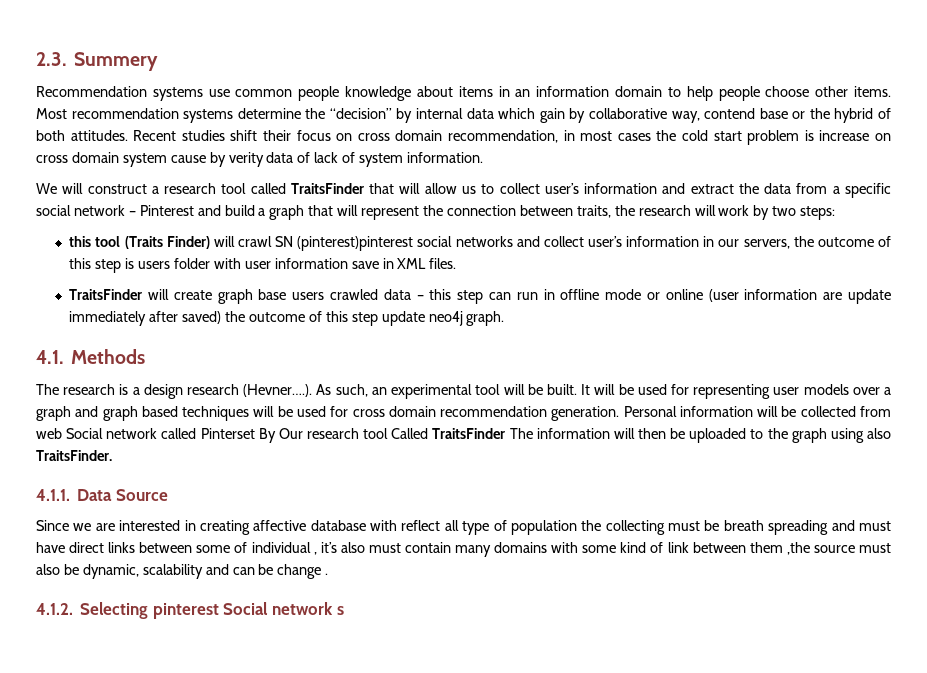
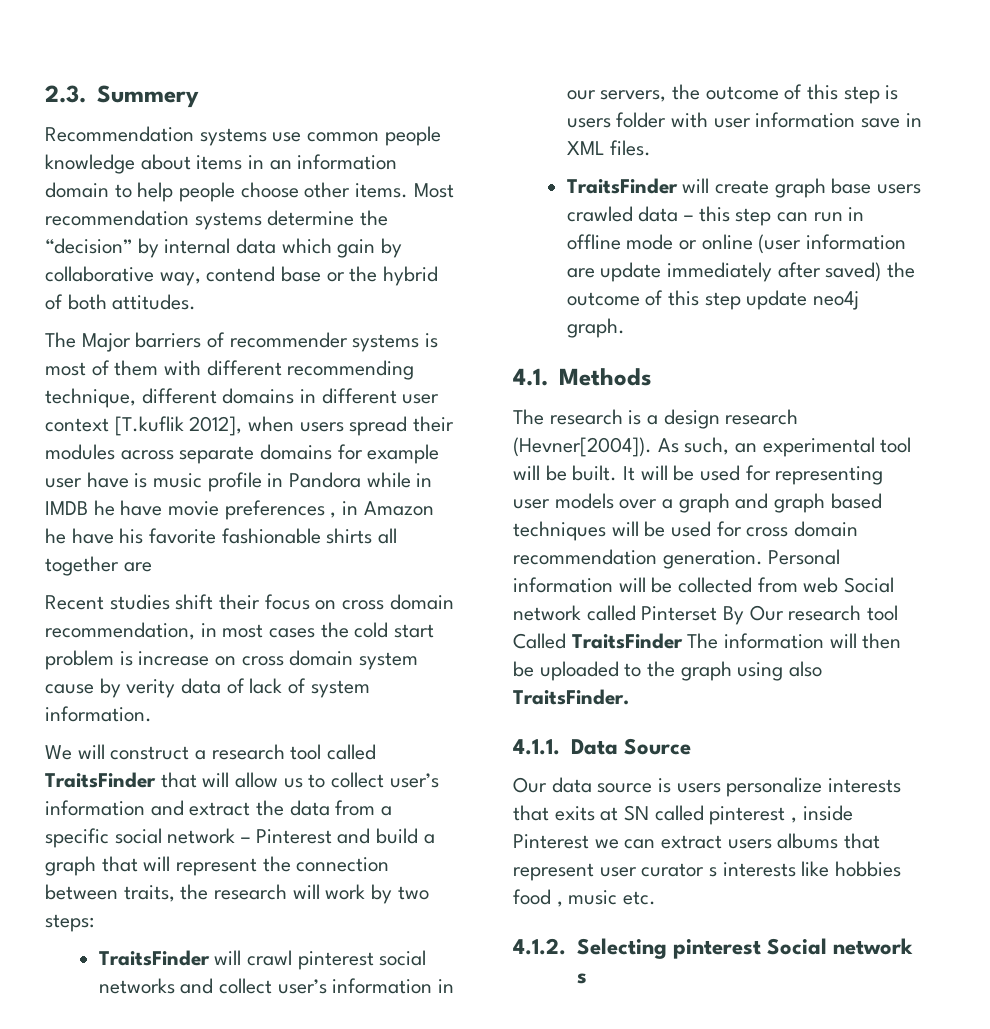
(128, 135) none -> [45,332,439,352] [45,360,415,380] [45,388,440,408] [45,416,455,436] [45,444,440,464] [45,472,433,492] [45,500,434,520] [45,528,398,544] [45,556,152,576] // The Major barriers of recommender systems is most of them with different recommending technique, different domains in different user context [T.kuflik 2012], when users spread their modules across separate domains for example user have is music profile in Pandora while in IMDB he have movie preferences , in Amazon he have his favorite fashionable shirts all together are //
[69,236,414,251] this tool (Traits Finder) will crawl SN (pinterest)pinterest -> [98,950,374,970] TraitsFinder will crawl pinterest
[243,384,313,397] (Hevner….). -> [513,437,652,457] (Hevner[2004]).
[36,520,892,535] [36,542,892,557] [36,564,329,579] Since we are interested in creating affective database with reflect all type of population the collecting must be breath spreading and must have direct links between some of individual , it’s also must contain many domains with some kind of link between them ,the source must also be dynamic, scalability and can be change . -> [513,777,902,797] [513,805,853,825] [513,833,881,849] [513,861,902,881] [513,889,657,907] Our data source is users personalize interests that exits at SN called pinterest , inside Pinterest we can extract users albums that represent user curator s interests like hobbies food , music etc.

